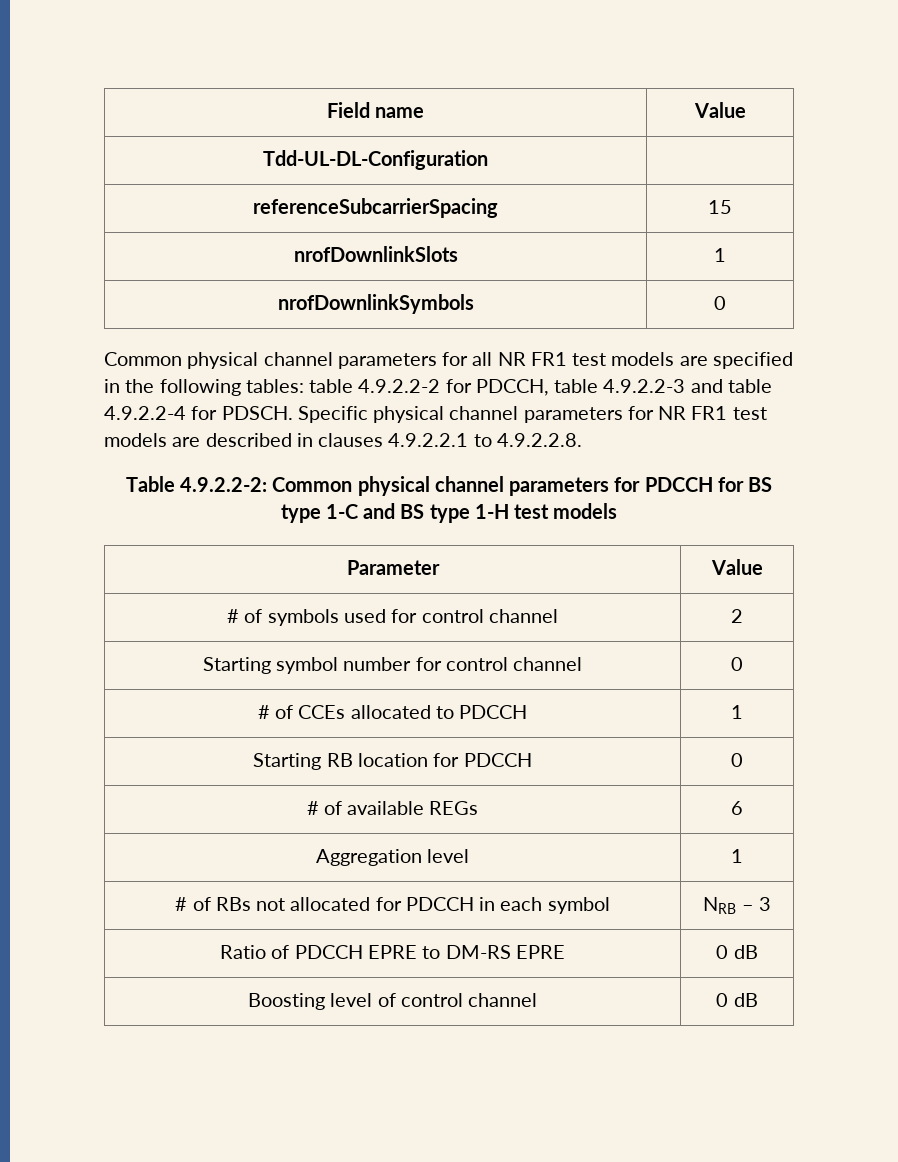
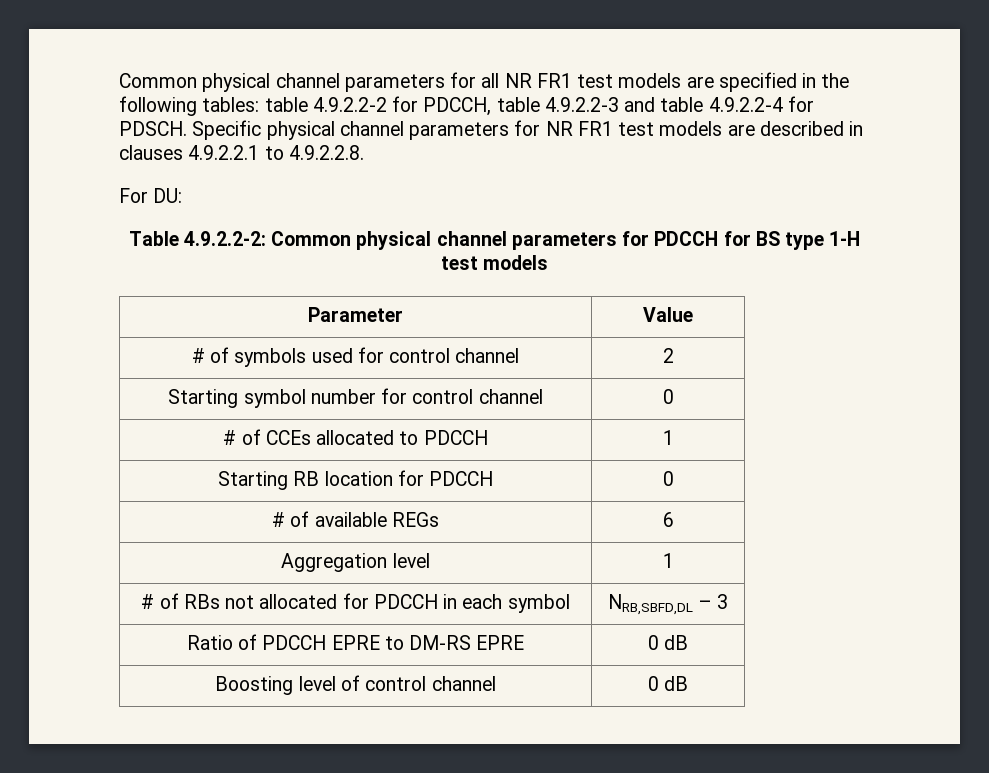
[326,102,425,118] [693,102,746,118] [263,150,488,170] [253,198,498,218] [708,200,732,214] [293,246,458,262] [714,248,726,262] [277,294,474,314] [714,296,726,310] Field name | Value // Tdd-UL-DL-Configuration | // referenceSubcarrierSpacing | 15 // nrofDownlinkSlots | 1 // nrofDownlinkSymbols | 0 // -> (119, 80) none
(582, 440) none -> [119,188,183,203] // For DU:
[325,503,470,523] 1-C and BS type -> (825, 241) none
[703,897,737,914] NRB -> [607,594,693,615] NRB,SBFD,DL

